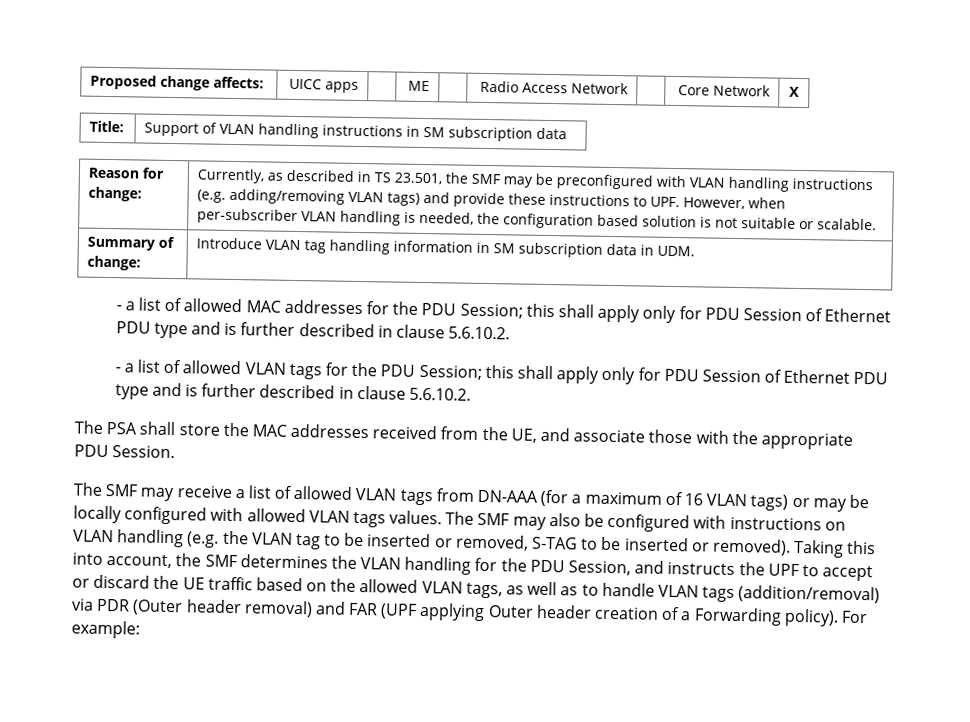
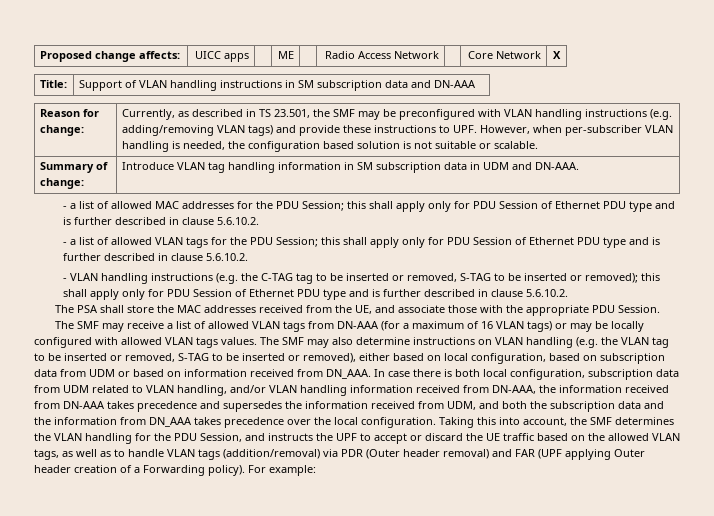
(568, 133) none -> [410,80,476,88] and DN-AAA
[657,245,696,257] UDM. -> [482,162,579,170] UDM and DN-AAA.
(472, 394) none -> [63,273,661,284] [63,289,569,300] // - VLAN handling instructions (e.g. the C-TAG tag to be inserted or removed, S-TAG to be inserted or removed); this shall apply only for PDU Session of Ethernet PDU type and is further described in clause 5.6.10.2.
[584,513,727,533] be configured with -> [356,337,410,345] determine
[711,538,791,556] removed). -> [303,353,665,364] [34,369,679,380] [34,385,669,396] [34,401,664,412] [34,417,436,428] removed), either based on local configuration, based on subscription data from UDM or based on information received from DN_AAA. In case there is both local configuration, subscription data from UDM related to VLAN handling, and/or VLAN handling information received from DN-AAA, the information received from DN-AAA takes precedence and supersedes the information received from UDM, and both the subscription data and the information from DN_AAA takes precedence over the local configuration.

